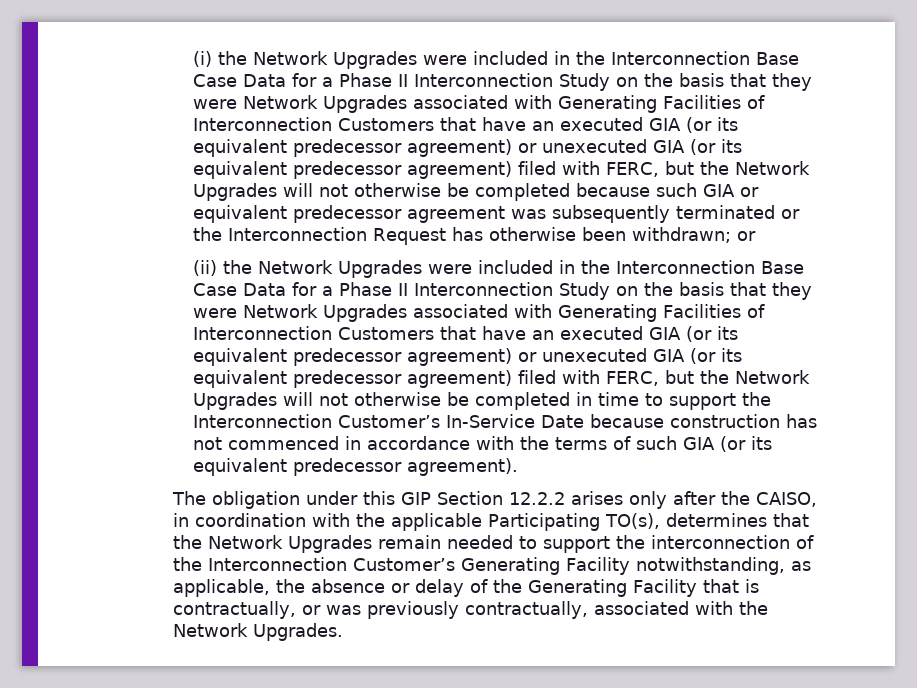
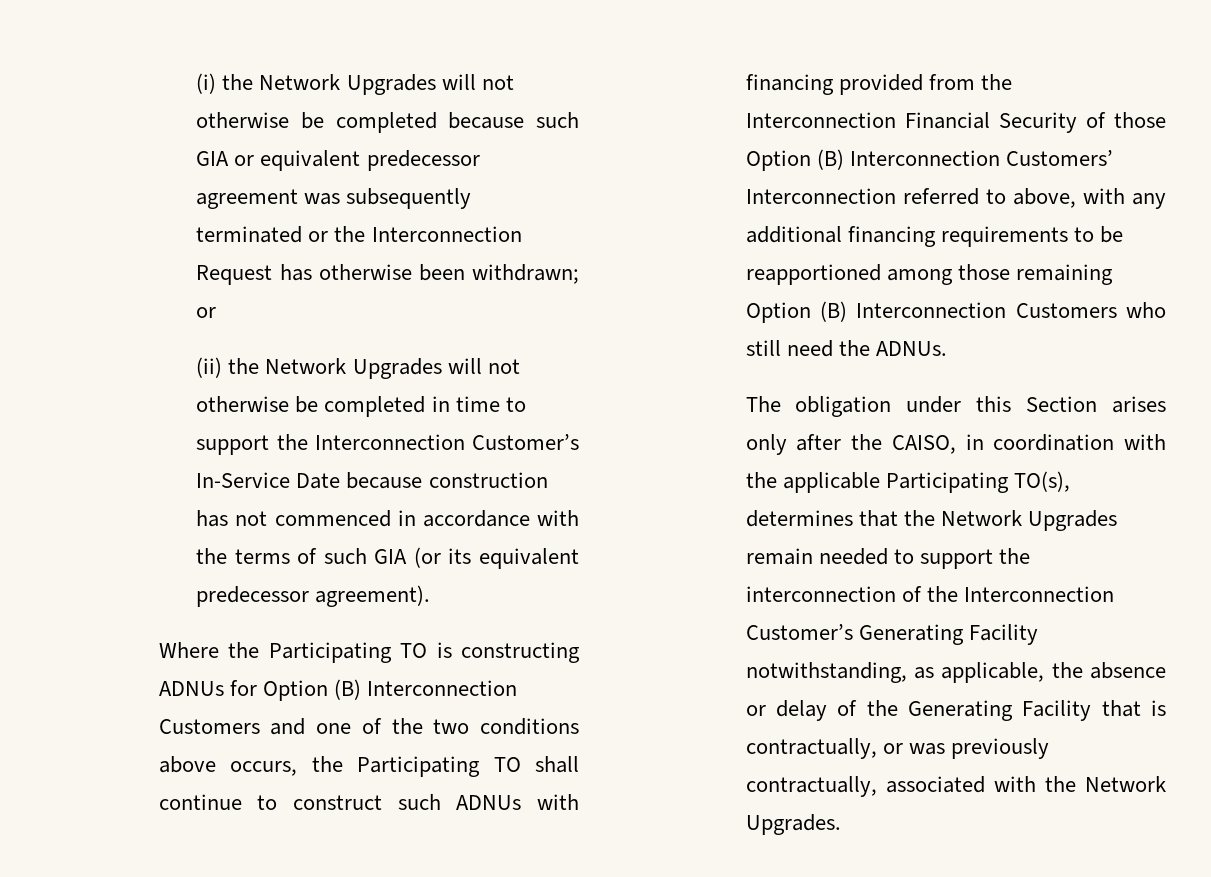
[422,51,799,65] [192,73,812,91] [192,95,765,113] [192,117,738,133] [192,139,742,157] [192,161,810,179] [192,183,277,201] were included in the Interconnection Base Case Data for a Phase II Interconnection Study on the basis that they were Network Upgrades associated with Generating Facilities of Interconnection Customers that have an executed GIA (or its equivalent predecessor agreement) or unexecuted GIA (or its equivalent predecessor agreement) filed with FERC, but the Network Upgrades -> (436, 84) none
[427,260,804,274] [192,282,812,300] [192,304,765,322] [192,326,738,342] [192,348,742,366] [192,370,810,388] [192,392,277,410] were included in the Interconnection Base Case Data for a Phase II Interconnection Study on the basis that they were Network Upgrades associated with Generating Facilities of Interconnection Customers that have an executed GIA (or its equivalent predecessor agreement) or unexecuted GIA (or its equivalent predecessor agreement) filed with FERC, but the Network Upgrades -> (442, 368) none
(518, 467) none -> [158,642,580,663] [158,679,517,701] [158,718,579,735] [158,756,579,777] [158,794,579,810] [745,74,1012,95] [745,112,1166,133] [745,149,1113,171] [745,188,1166,209] [745,226,1123,247] [745,264,1113,285] [745,301,1166,323] [745,340,947,357] // Where the Participating TO is constructing ADNUs for Option (B) Interconnection Customers and one of the two conditions above occurs, the Participating TO shall continue to construct such ADNUs with financing provided from the Interconnection Financial Security of those Option (B) Interconnection Customers’ Interconnection referred to above, with any additional financing requirements to be reapportioned among those remaining Option (B) Interconnection Customers who still need the ADNUs.
[400,491,565,505] GIP Section 12.2.2 -> [1026,396,1098,412] Section

